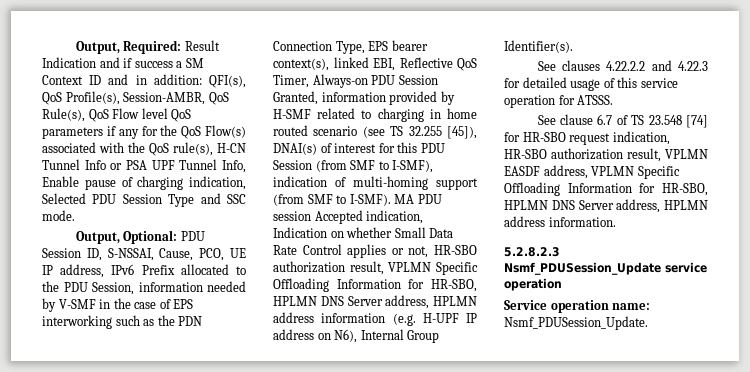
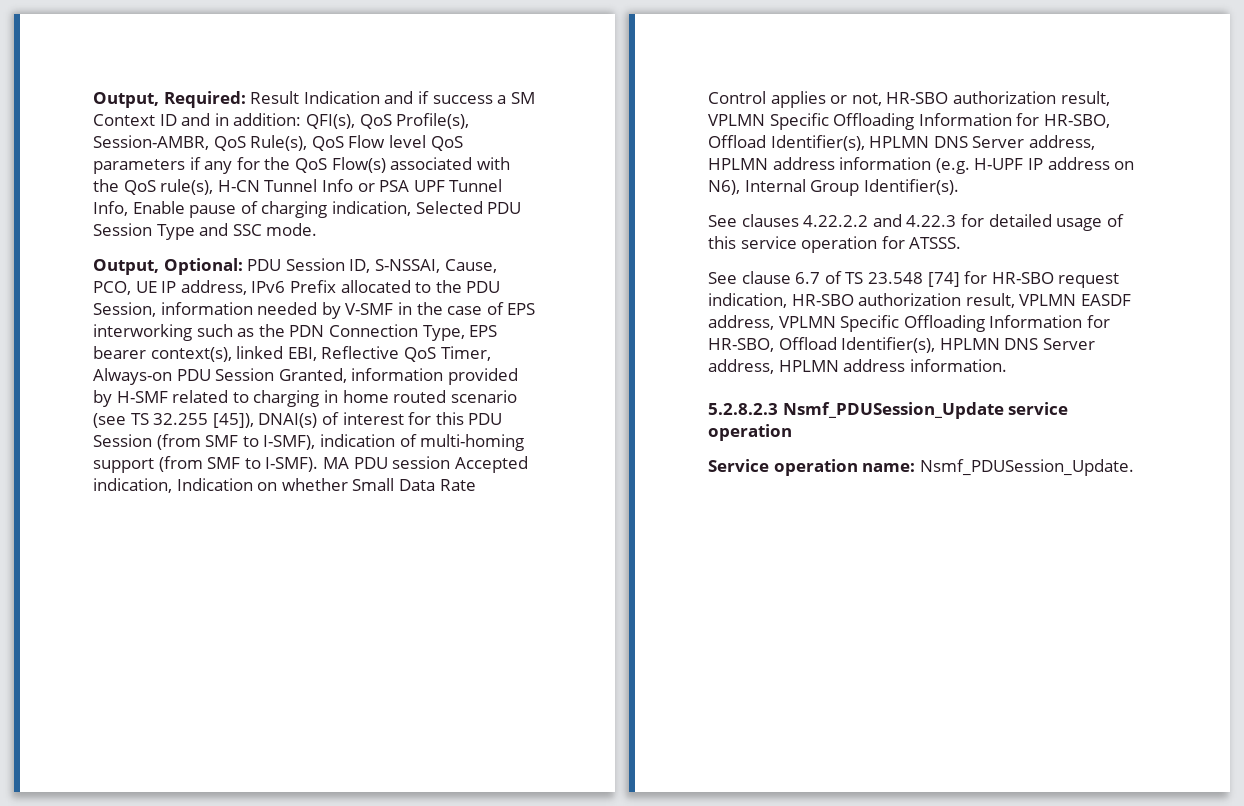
(477, 285) none -> [708,135,865,151] Offload Identifier(s),
(708, 189) none -> [778,337,936,353] Offload Identifier(s),

